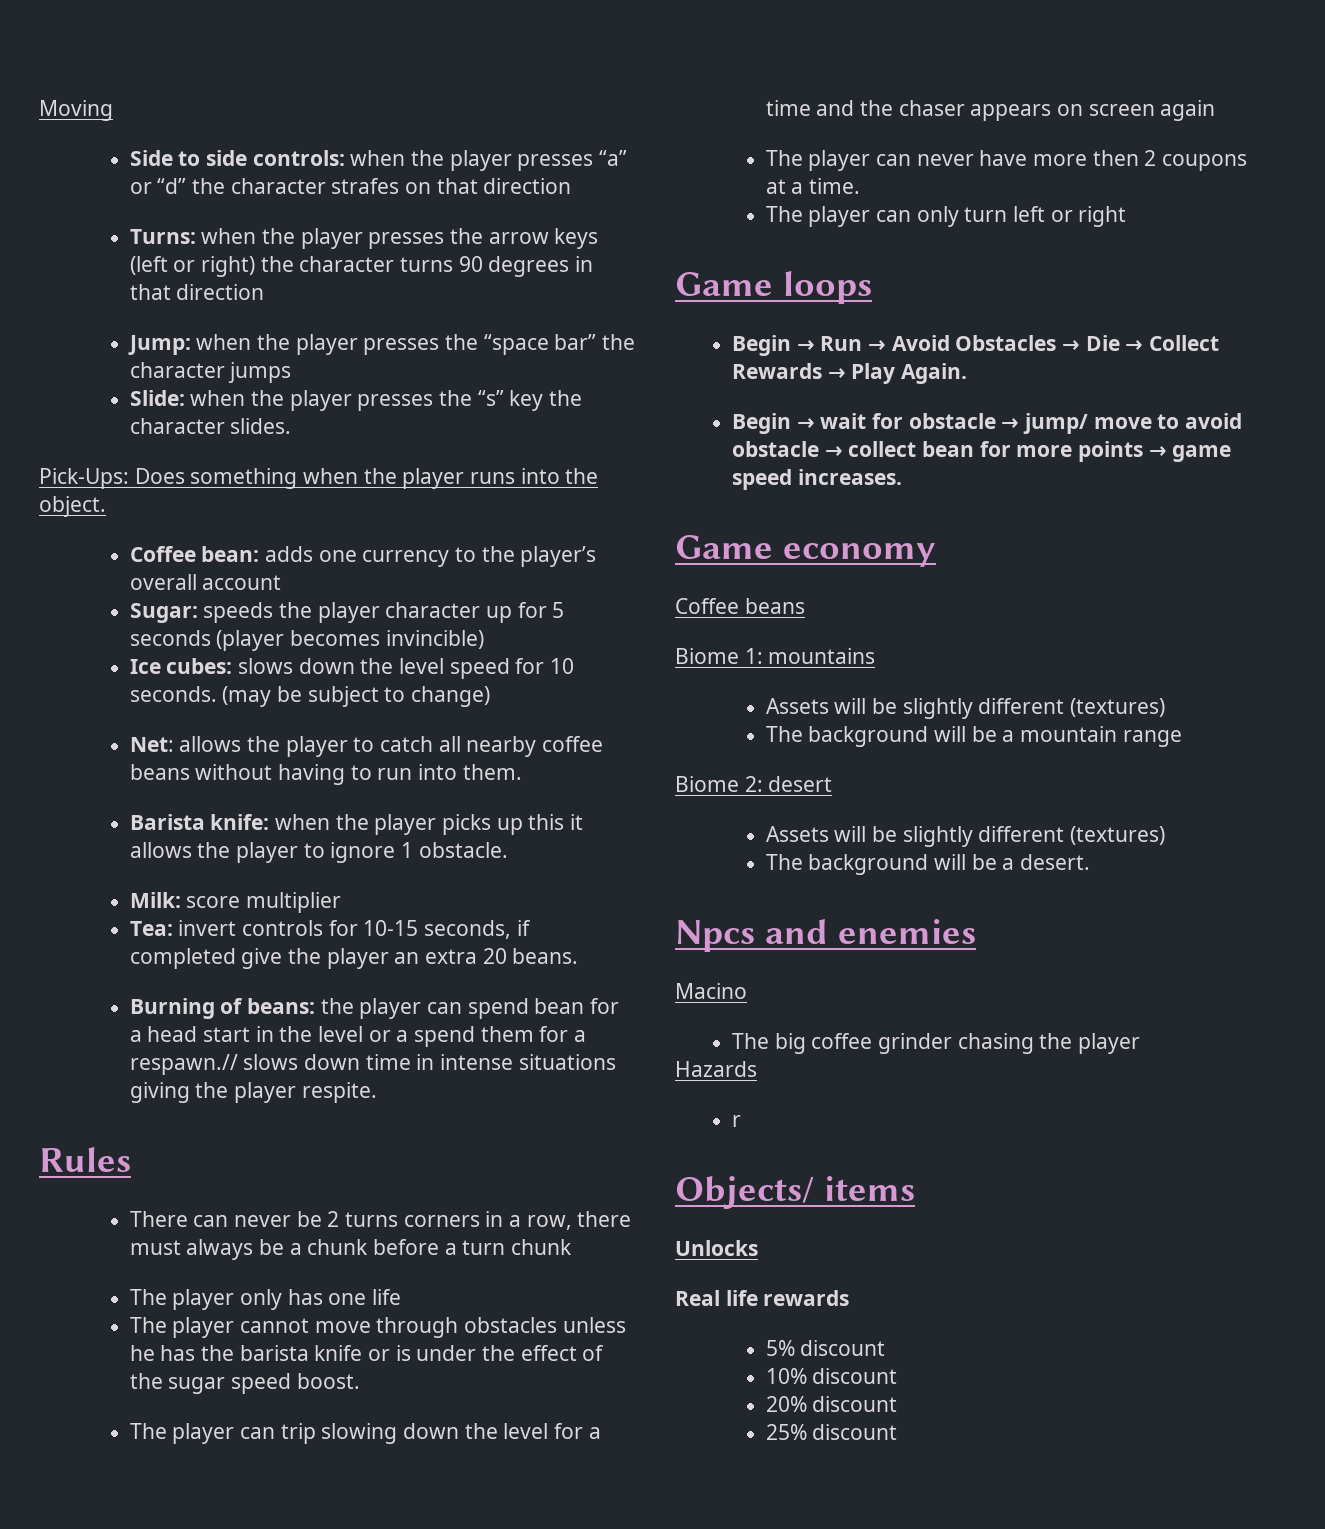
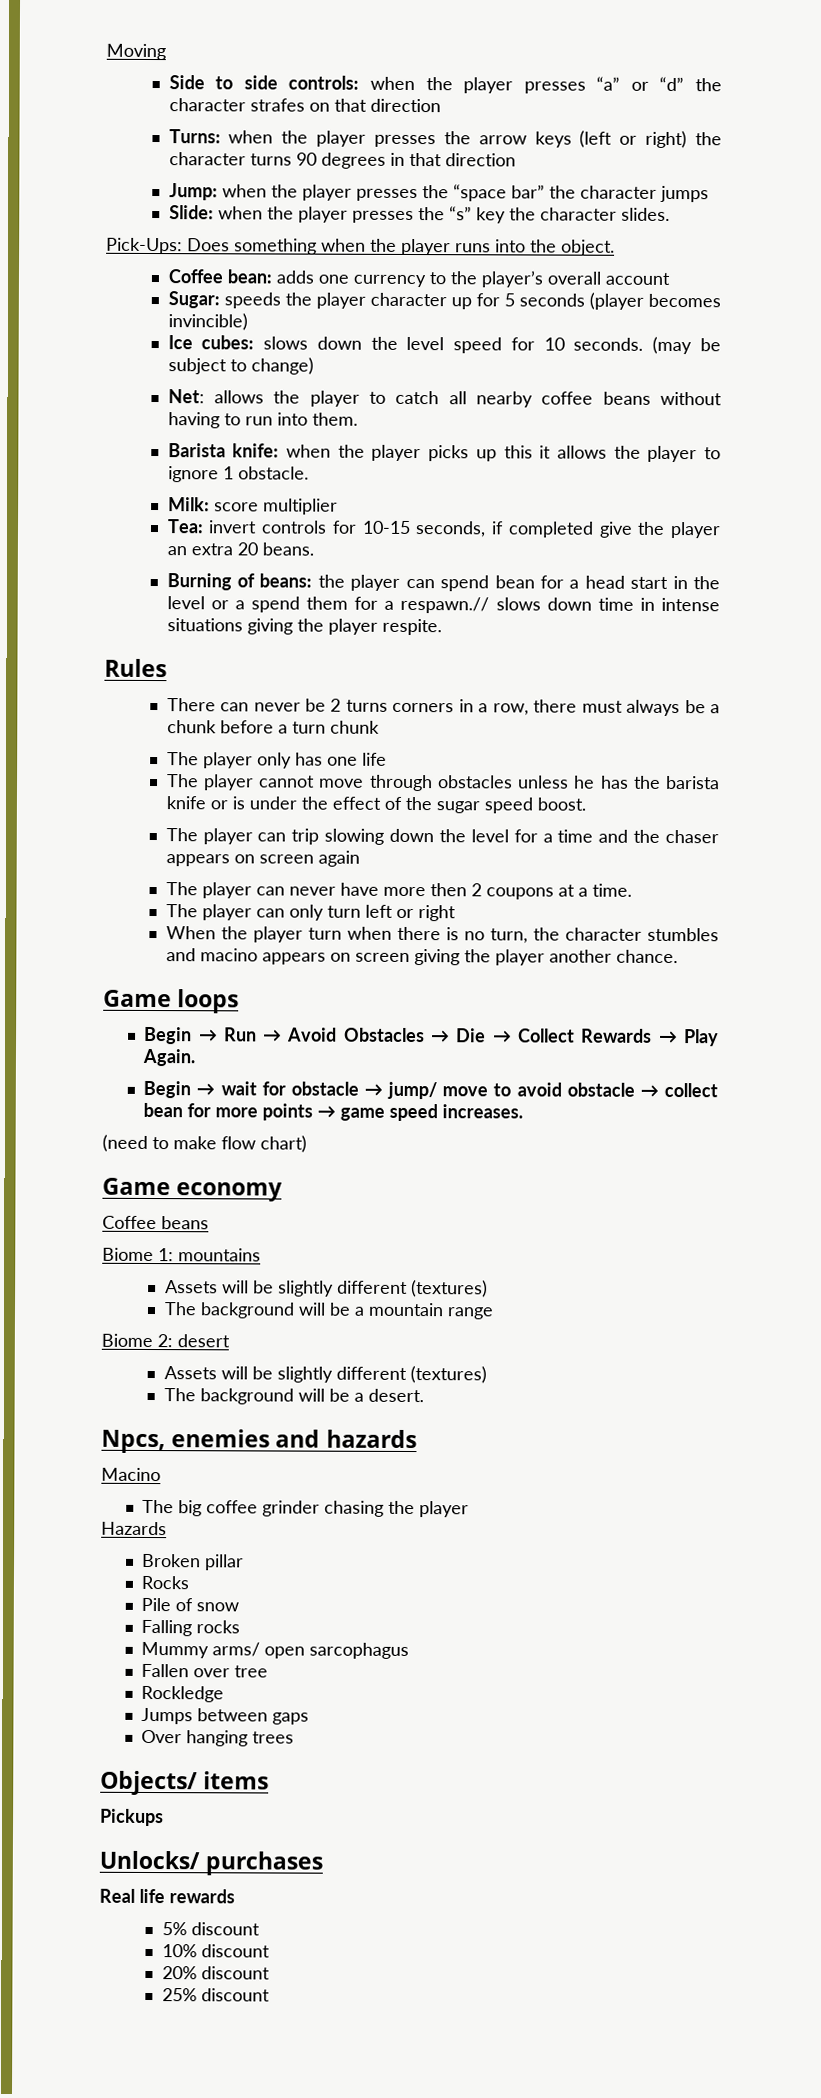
(1127, 216) none -> [165,926,720,944] [165,948,678,966] // When the player turn when there is no turn, the character stumbles and macino appears on screen giving the player another chance.
(902, 477) none -> [102,1134,307,1153] // (need to make flow chart)
[675,919,976,952] Npcs and enemies -> [101,1429,417,1454] Npcs, enemies and hazards
[731,1115,741,1127] r -> [142,1553,245,1571] [141,1575,190,1590] [141,1597,240,1612] [141,1619,241,1637] [141,1641,410,1660] [141,1663,269,1678] [141,1685,225,1703] [141,1707,310,1725] [141,1729,295,1747] Broken pillar // Rocks // Pile of snow // Falling rocks // Mummy arms/ open sarcophagus // Fallen over tree // Rockledge // Jumps between gaps // Over hanging trees
[675,1240,758,1256] Unlocks -> [100,1808,164,1827] [99,1850,324,1876] Pickups // Unlocks/ purchases

